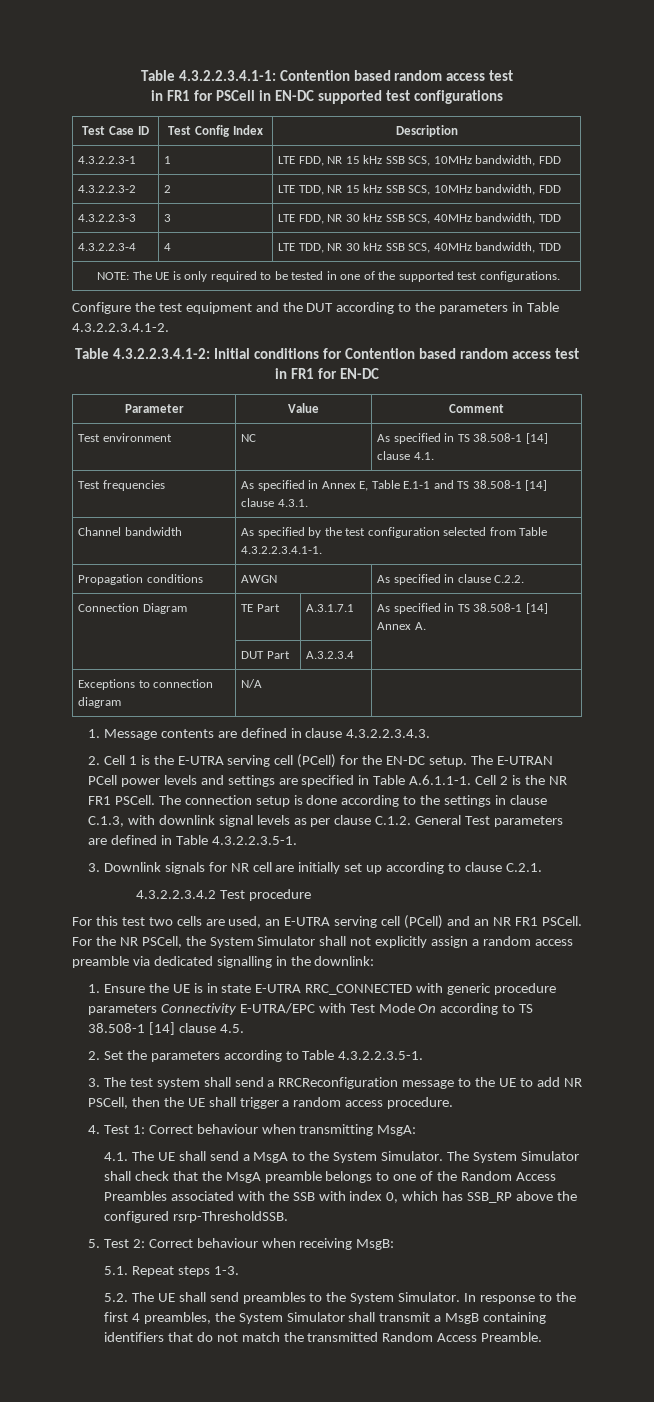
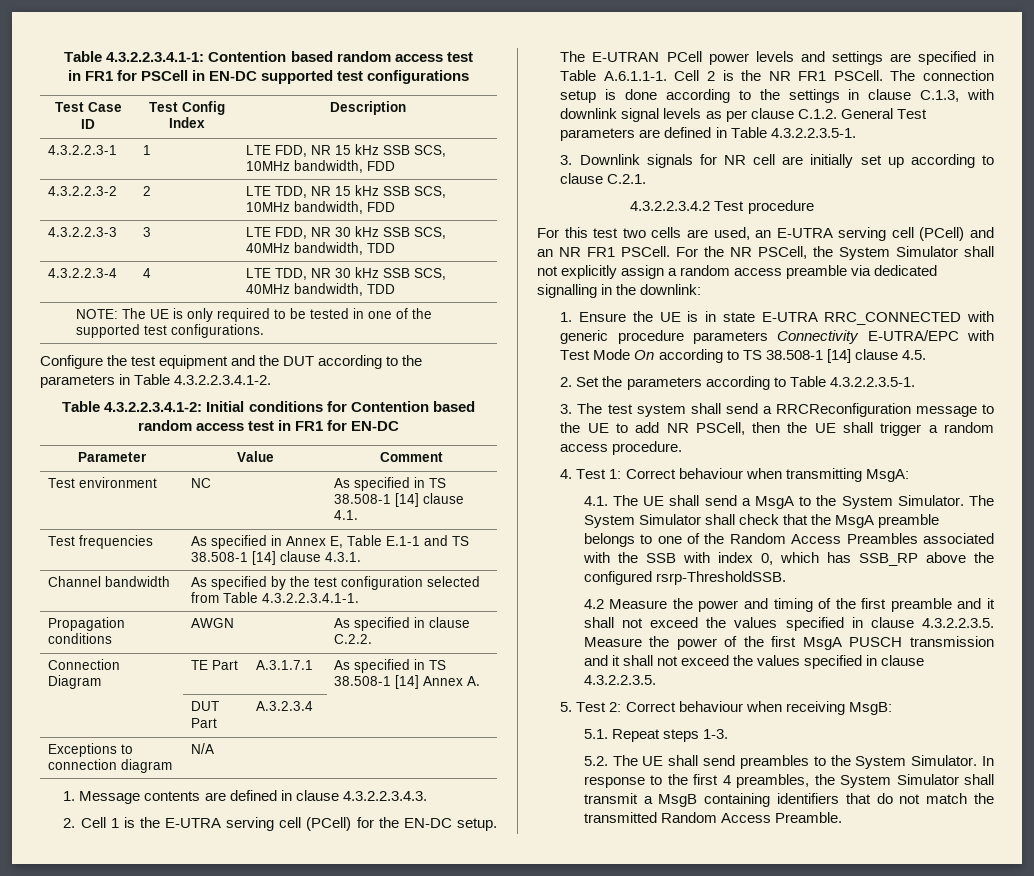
(288, 1217) none -> [583,598,995,612] [583,617,994,631] [583,636,994,650] [583,655,925,669] [583,675,656,685] // 4.2 Measure the power and timing of the first preamble and it shall not exceed the values specified in clause 4.3.2.2.3.5. Measure the power of the first MsgA PUSCH transmission and it shall not exceed the values specified in clause 4.3.2.2.3.5.

